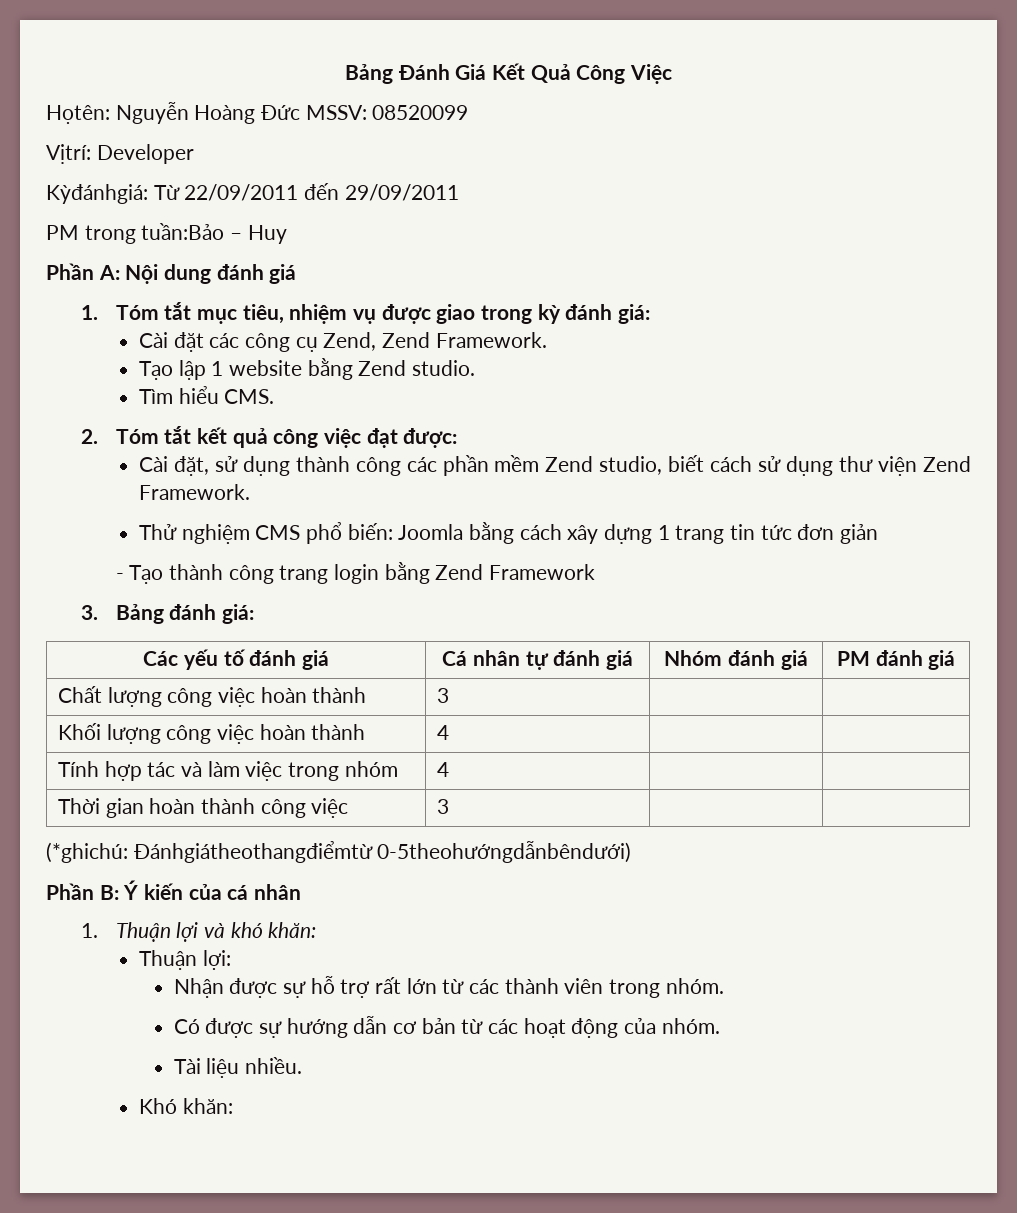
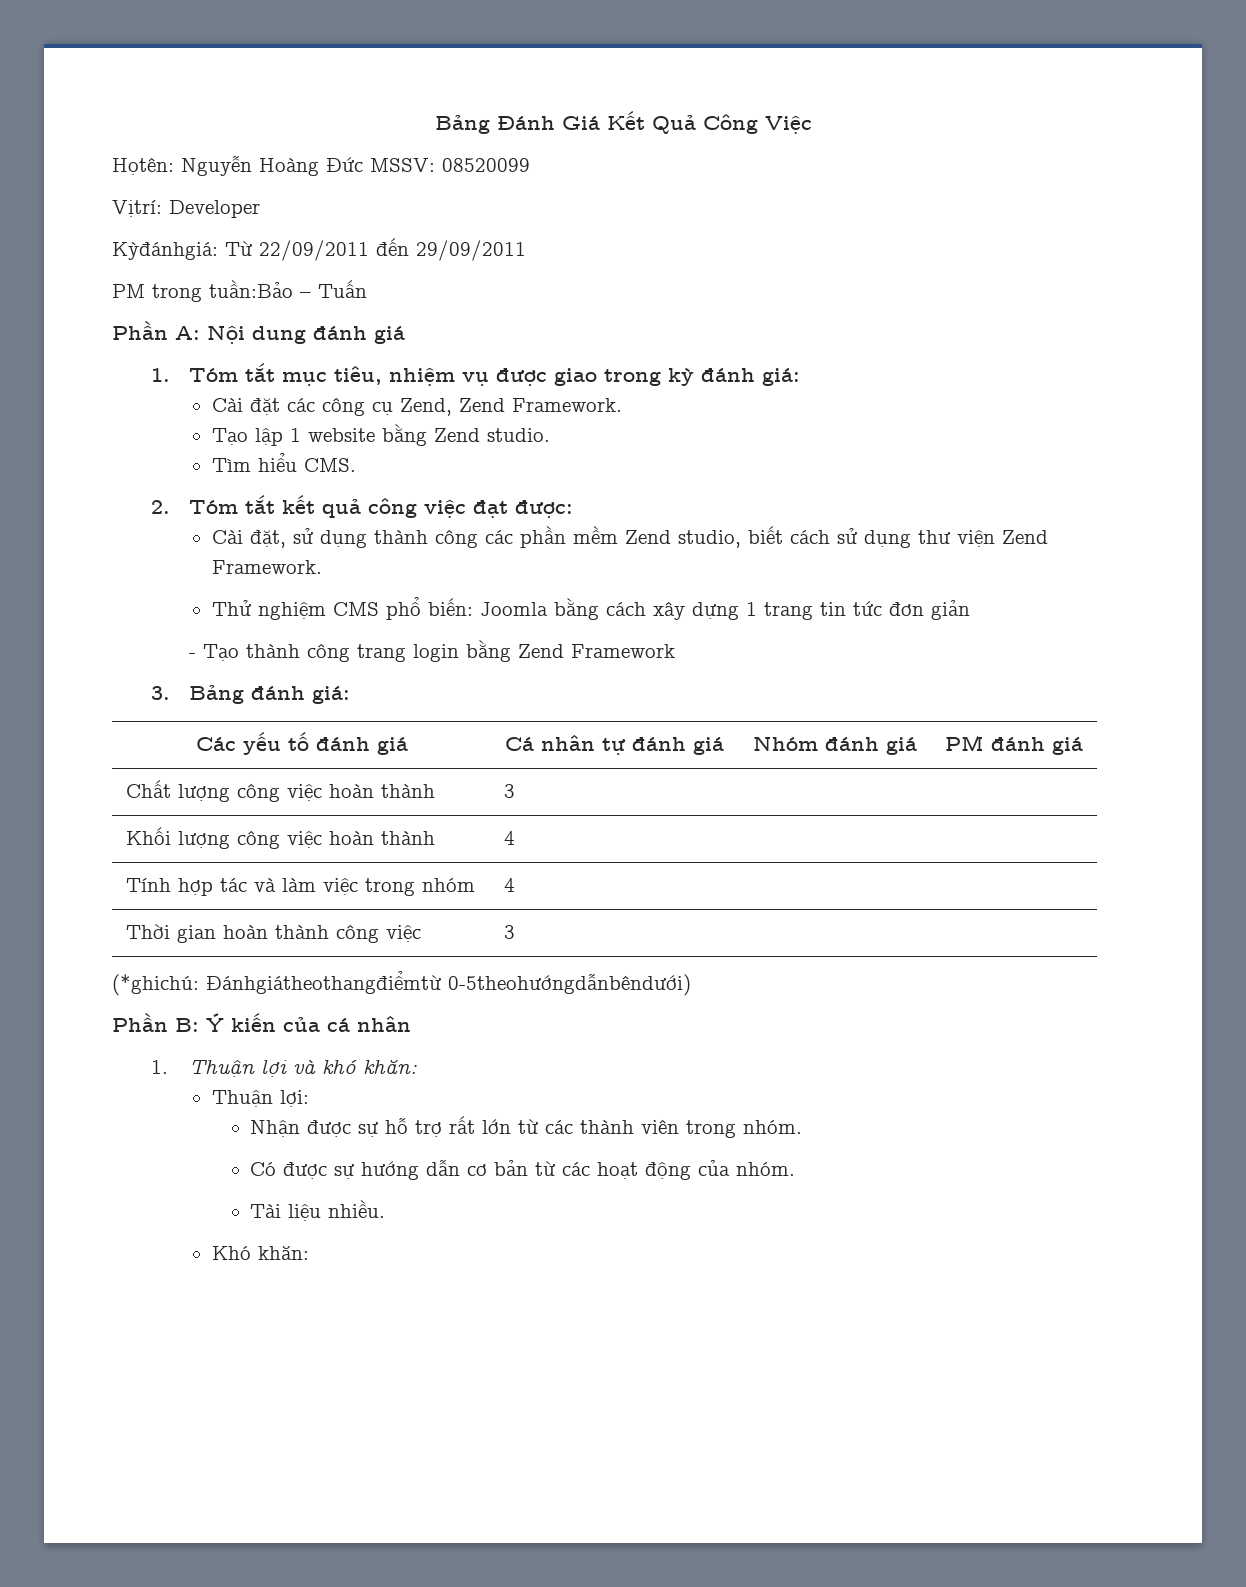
[247,225,287,244] Huy -> [318,280,367,298] Tuấn

